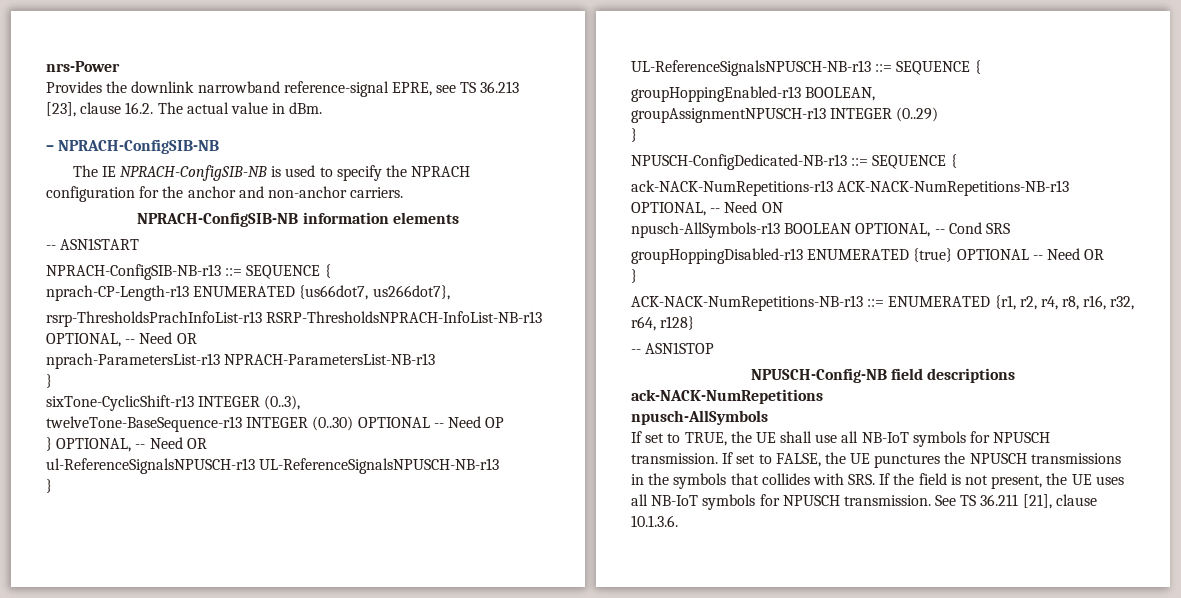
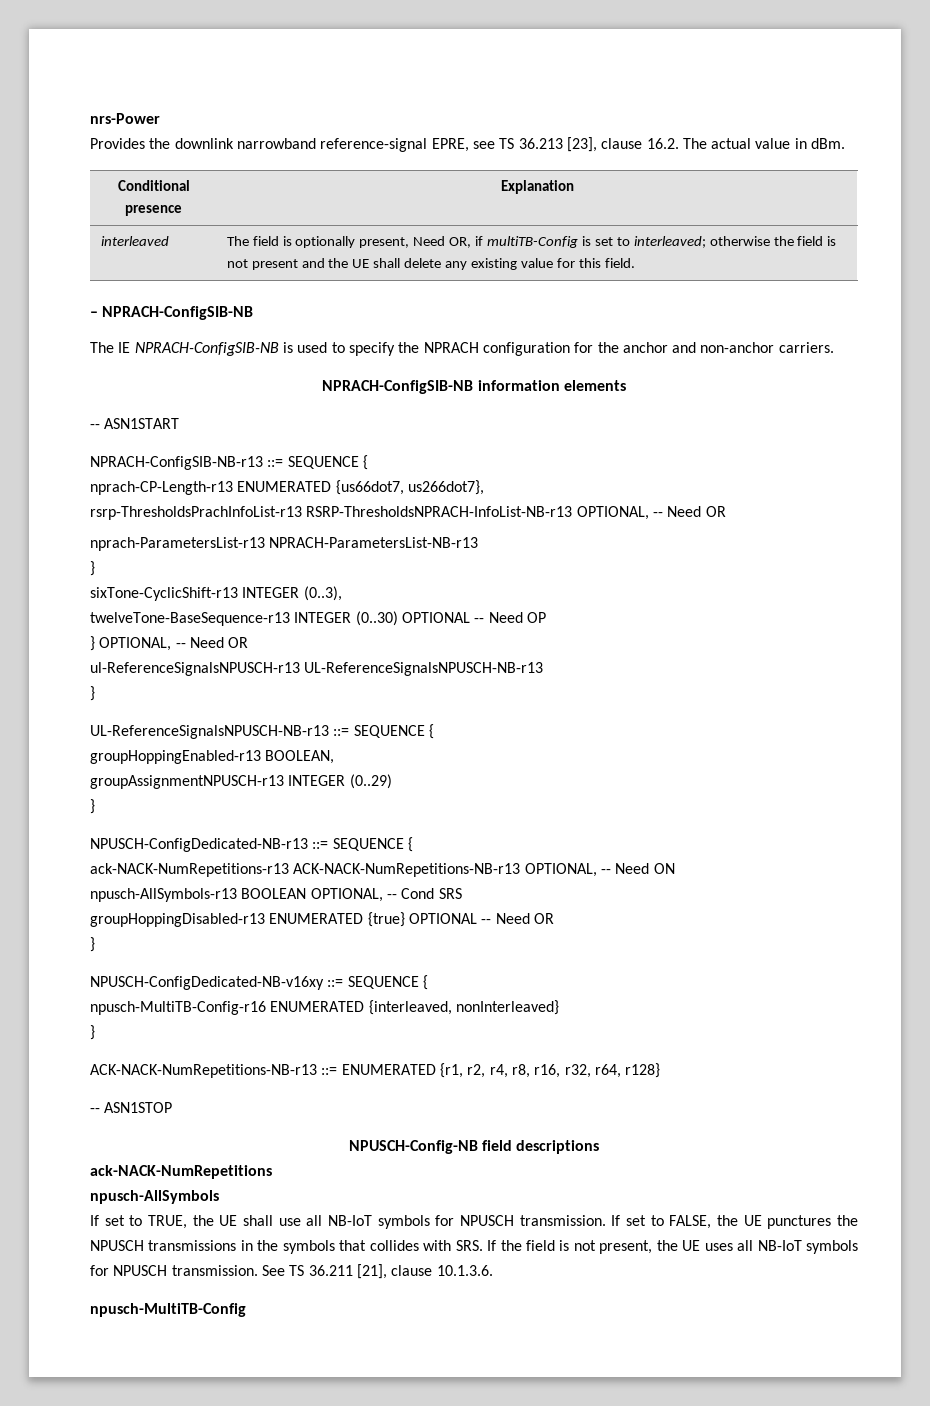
(323, 108) none -> [117,180,190,191] [125,205,182,216] [500,180,574,194] [100,236,169,246] [226,236,837,248] [226,258,635,270] // Conditional presence | Explanation // interleaved | The field is optionally present, Need OR, if multiTB-Config is set to interleaved; otherwise the field is not present and the UE shall delete any existing value for this field.
(637, 276) none -> [90,975,428,990] [90,1000,559,1015] [90,1025,95,1040] // NPUSCH-ConfigDedicated-NB-v16xy ::= SEQUENCE { // npusch-MultiTB-Config-r16 ENUMERATED {interleaved, nonInterleaved} // }
(678, 521) none -> [90,1303,246,1317] // npusch-MultiTB-Config

